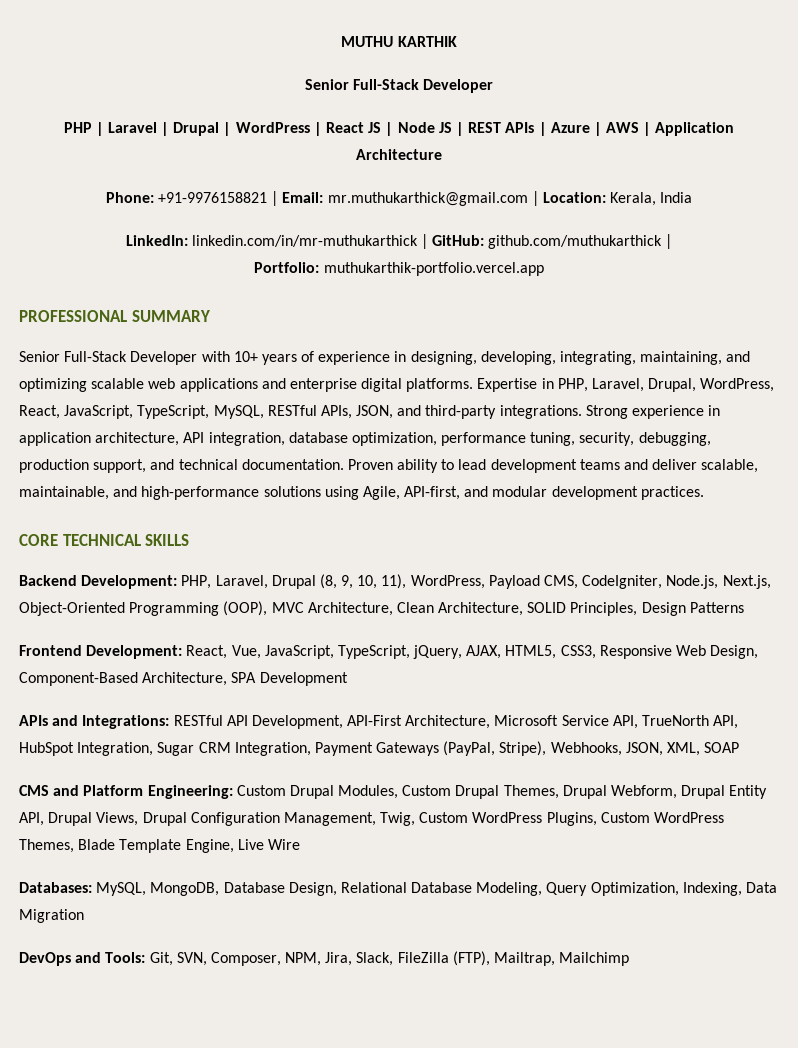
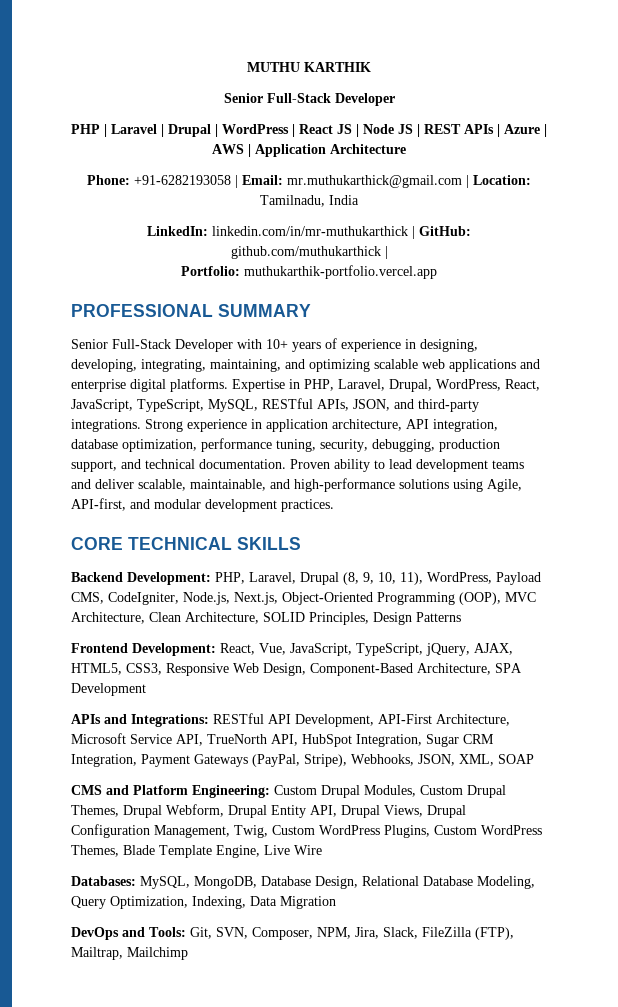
[157,192,267,203] +91-9976158821 -> [134,175,231,185] +91-6282193058
[610,192,657,206] Kerala, -> [260,195,325,207] Tamilnadu,

